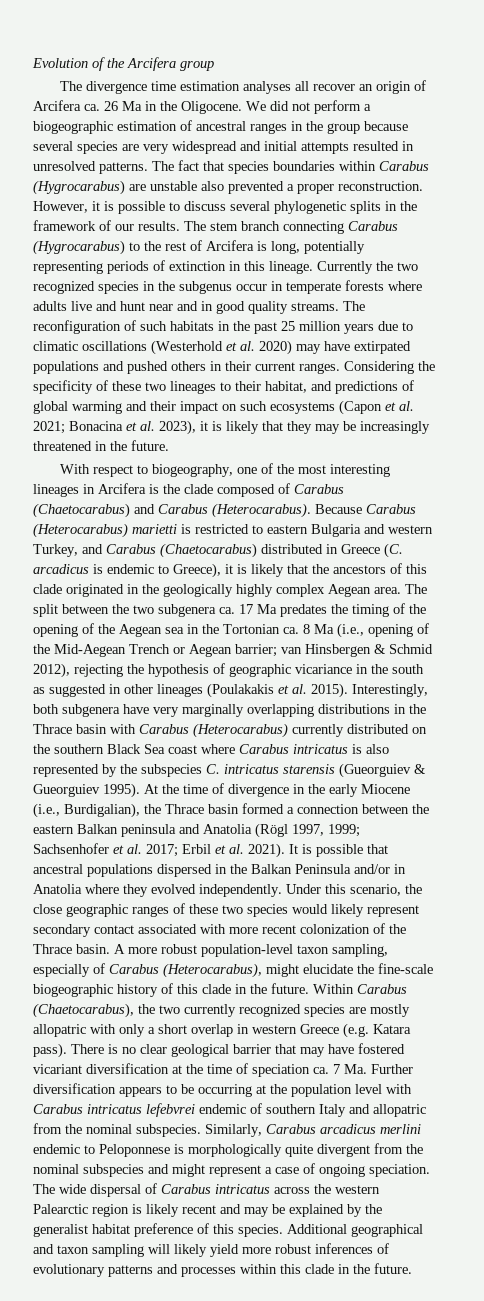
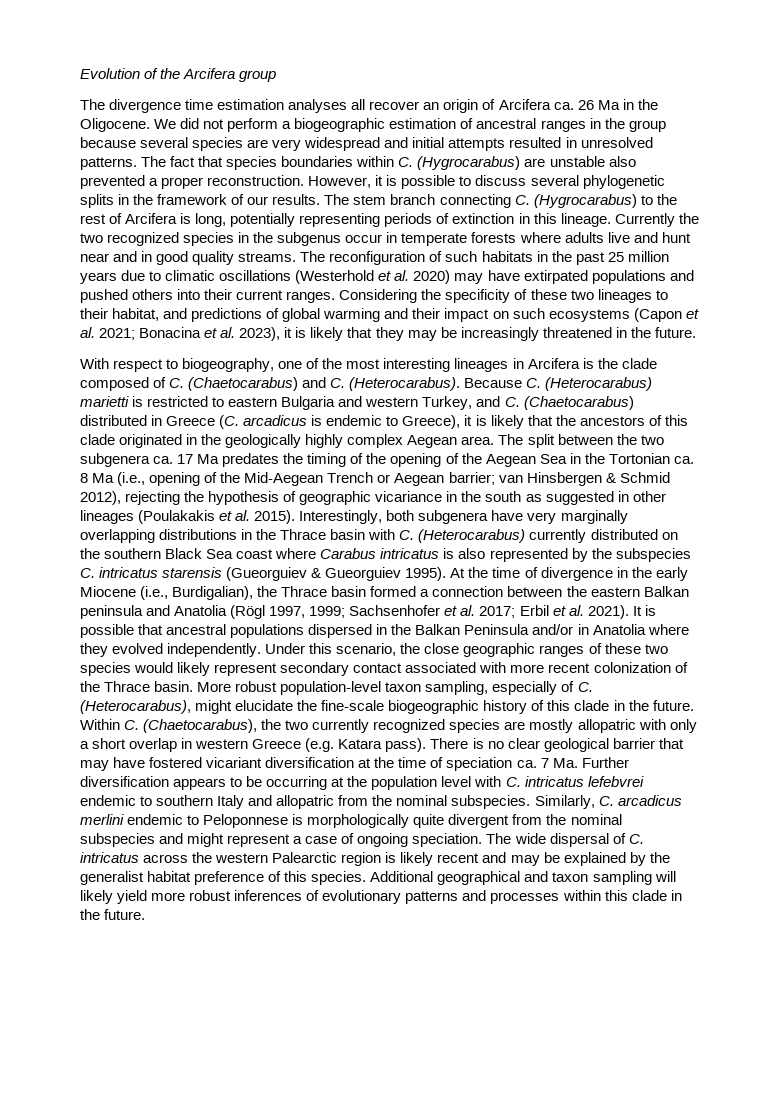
[379,161,429,171] Carabus -> [398,157,414,167] C.
[348,221,398,231] Carabus -> [514,195,530,205] C.
[210,361,222,371] in -> [177,289,201,300] into
[294,484,344,494] Carabus -> [169,378,185,388] C.
[158,504,208,514] Carabus -> [330,378,346,388] C.
[366,504,416,514] Carabus -> [526,378,542,388] C.
[106,544,156,554] Carabus -> [504,397,520,407] C.
[165,627,184,634] sea -> [539,454,567,464] Sea
[139,724,189,734] Carabus -> [399,530,415,540] C.
[114,944,157,954] A more -> [197,682,232,692] More
[109,964,159,974] Carabus -> [577,682,593,692] C.
[357,984,407,994] Carabus -> [124,720,140,730] C.
[33,1104,83,1114] Carabus -> [505,777,521,787] C.
[250,1103,262,1114] of -> [140,796,153,806] to
[266,1124,316,1134] Carabus -> [598,796,614,806] C.
[161,1184,211,1194] Carabus -> [628,834,644,844] C.

